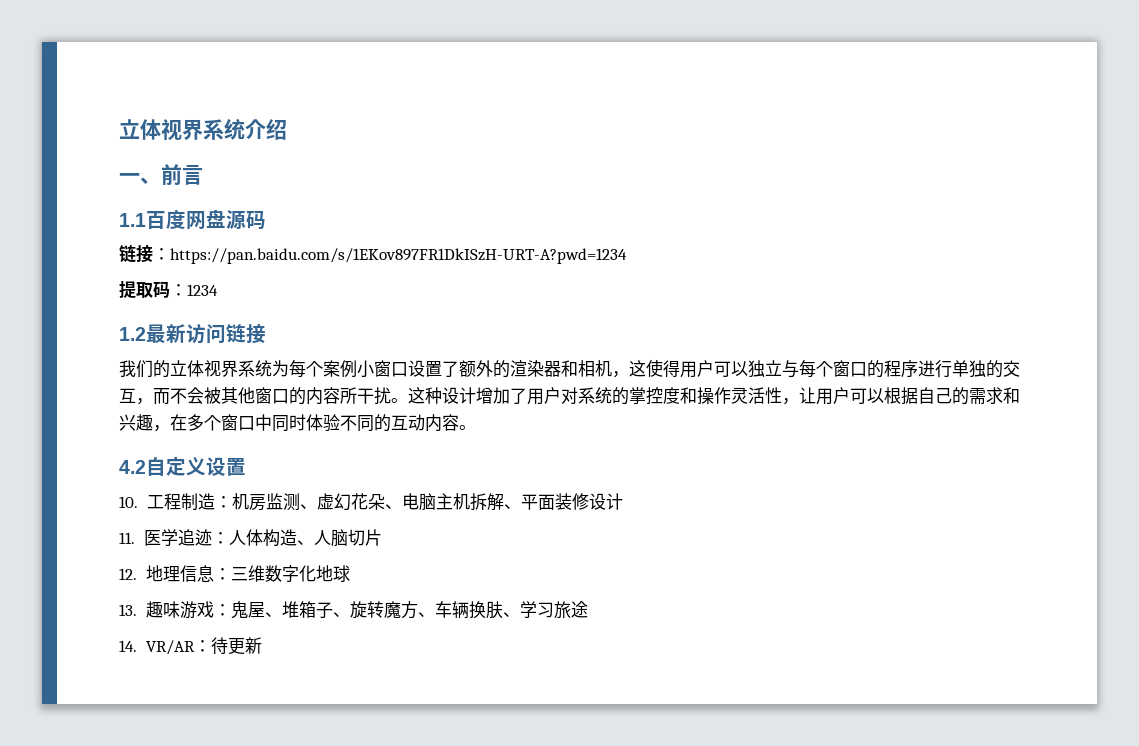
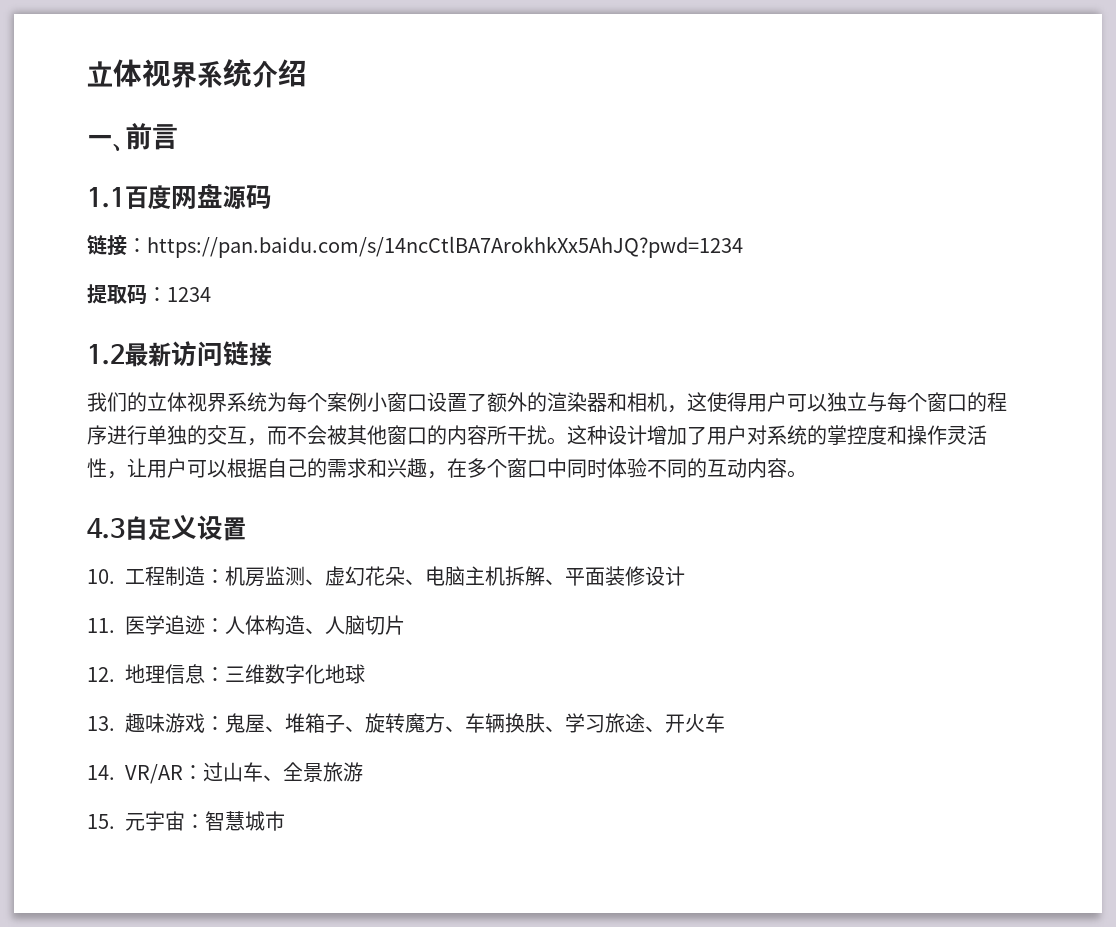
[170,248,627,264] https://pan.baidu.com/s/1EKov897FR1DkISzH-URT-A?pwd=1234 -> [147,236,743,258] https://pan.baidu.com/s/14ncCtlBA7ArokhkXx5AhJQ?pwd=1234
[119,460,146,474] 4.2 -> [87,518,125,539] 4.3
(588, 609) none -> [645,713,725,733] 、开火车
[210,637,262,655] 待更新 -> [203,762,363,782] [87,811,285,831] 过山车、全景旅游 // 15.元宇宙：智慧城市

